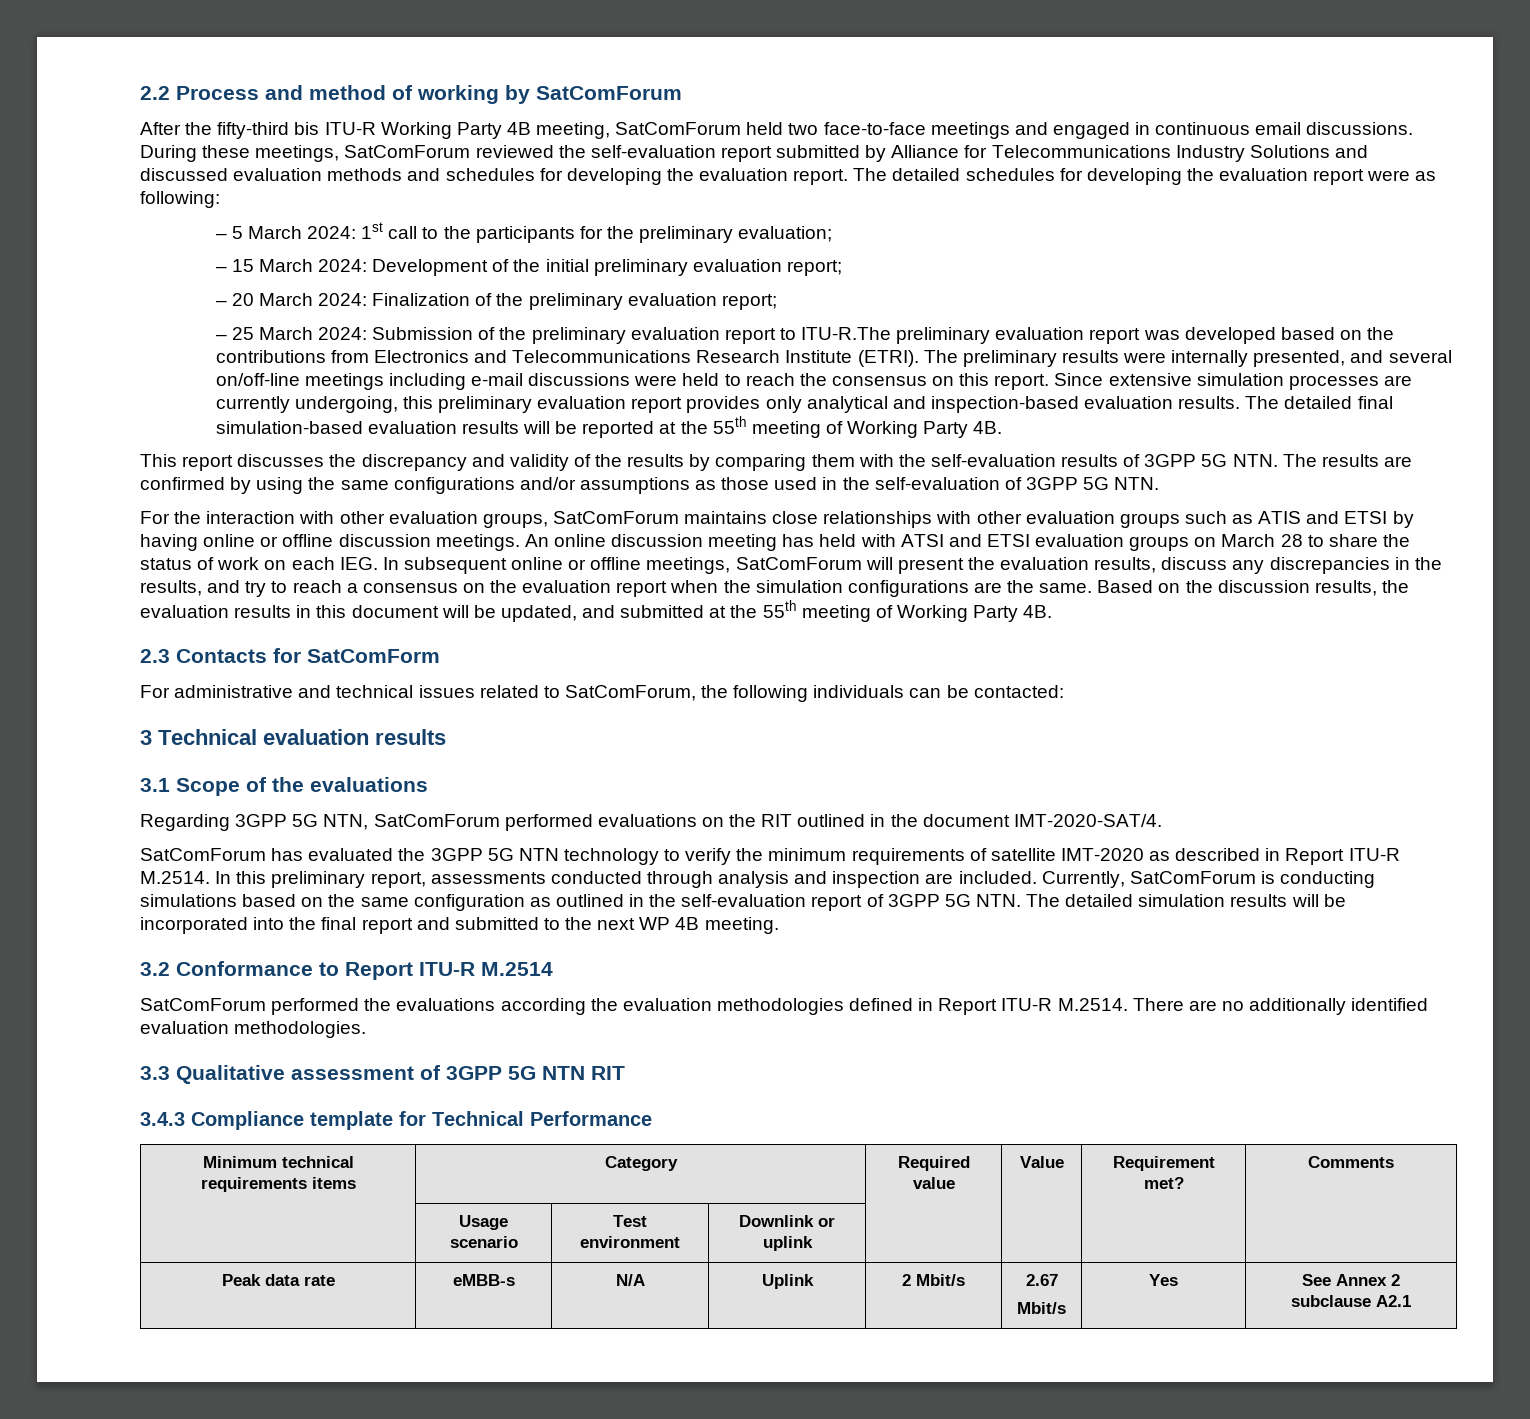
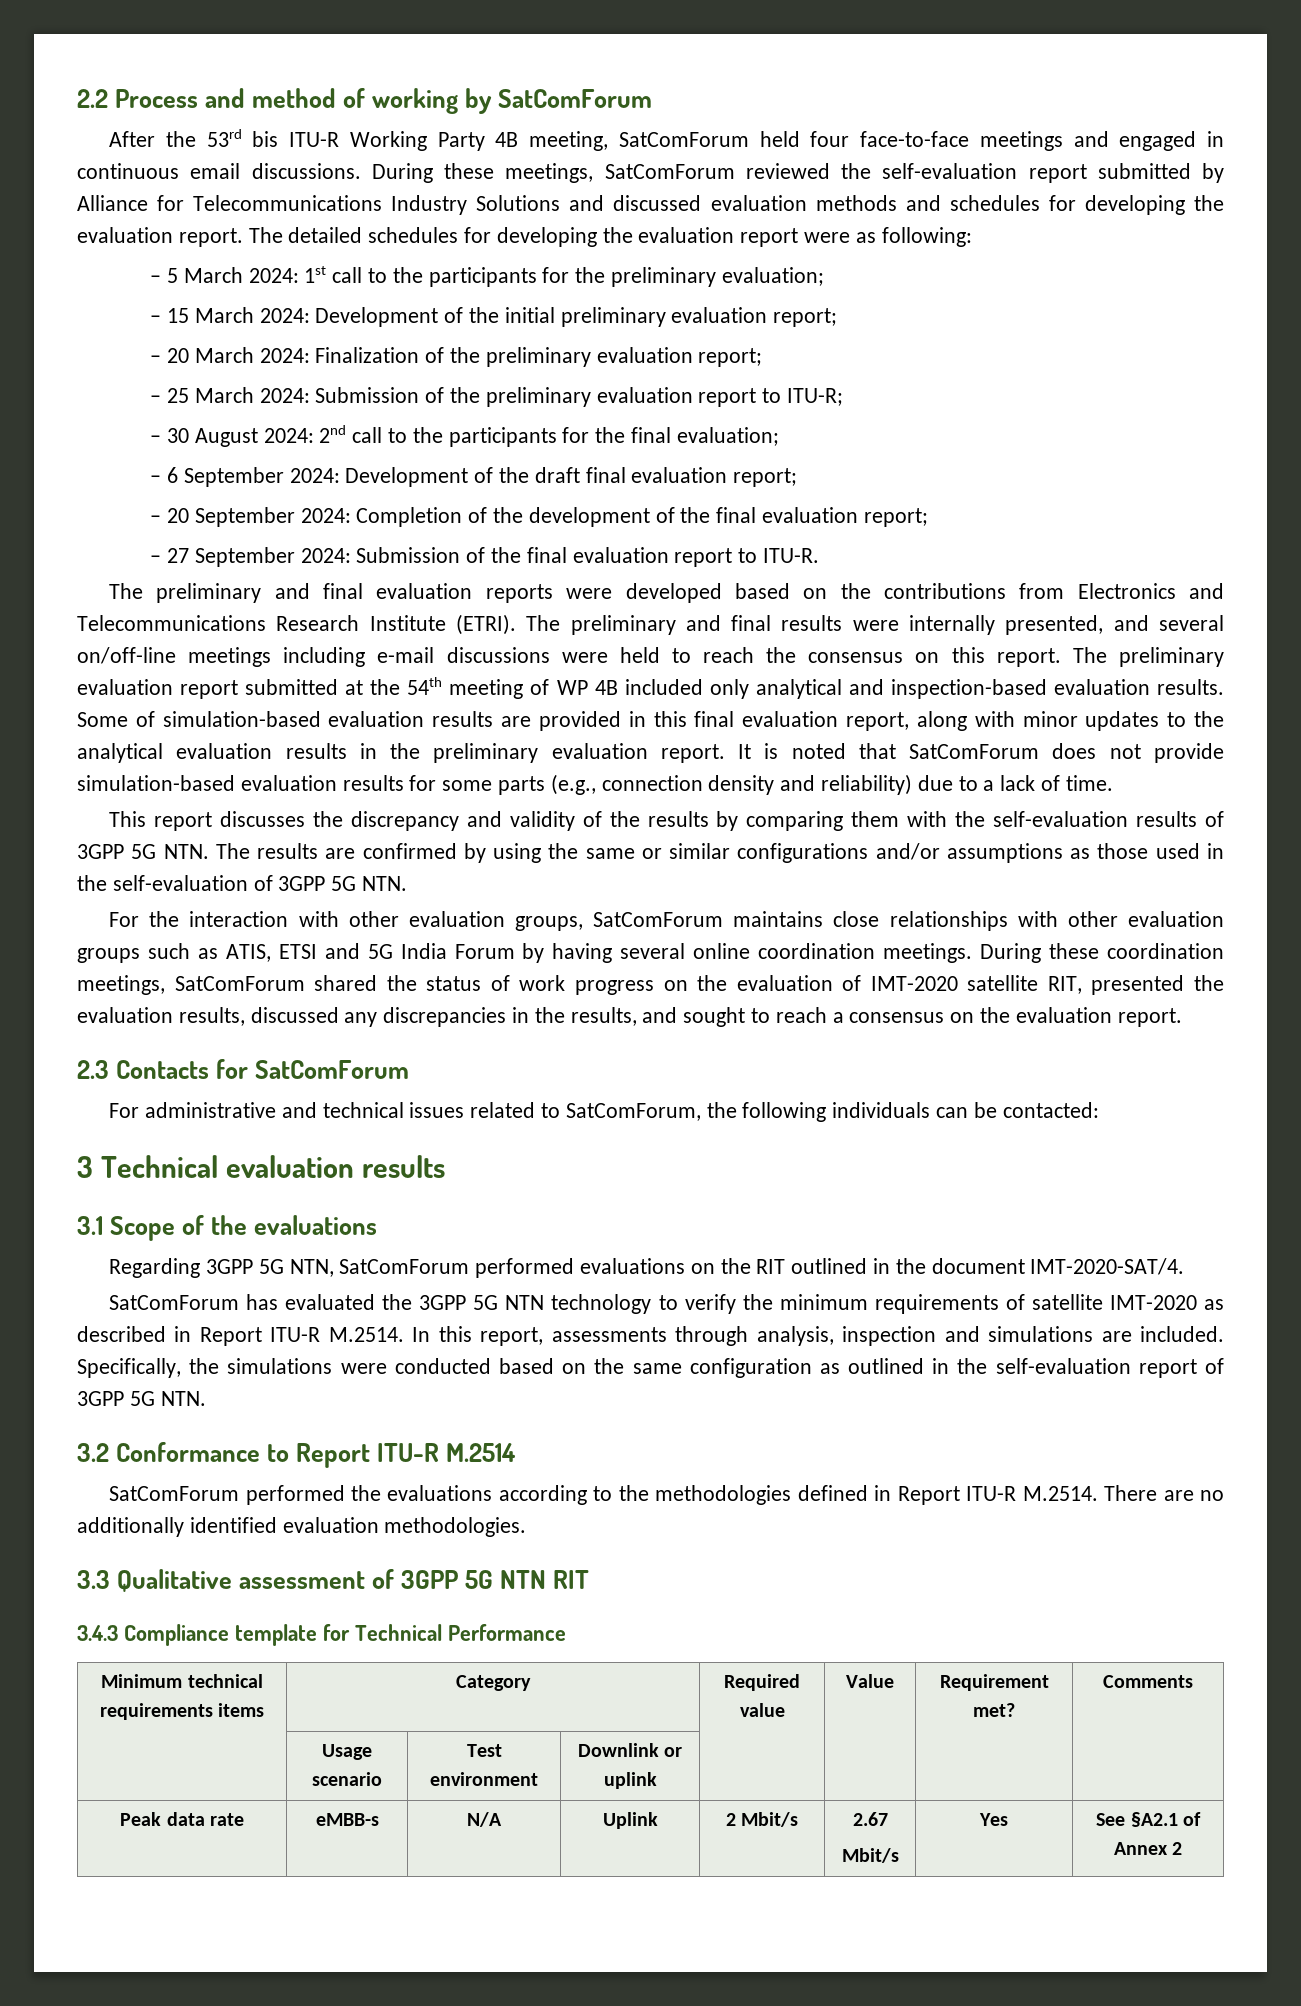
[217,122,290,139] fifty-third -> [206,129,242,147] 53rd
[788,123,819,135] two -> [810,131,850,147] four
[801,327,1180,344] ITU-R.The preliminary evaluation report was -> [786,388,843,406] [150,425,779,447] [150,467,798,487] [150,507,928,527] [150,547,819,567] [109,583,613,603] ITU-R; // – 30 August 2024: 2nd call to the participants for the final evaluation; // – 6 September 2024: Development of the draft final evaluation report; // – 20 September 2024: Completion of the development of the final evaluation report; // – 27 September 2024: Submission of the final evaluation report to ITU-R. // The preliminary and final evaluation reports were
(1057, 358) none -> [685,615,772,631] and final
[1054,373,1412,390] [215,396,761,413] Since extensive simulation processes are currently undergoing, this preliminary evaluation report provides -> [1072,647,1224,667] [77,677,703,699] The preliminary evaluation report submitted at the 54th meeting of WP 4B included
[1245,396,1393,409] [215,416,1003,438] The detailed final simulation-based evaluation results will be reported at the 55th meeting of Working Party 4B. -> [77,711,1225,731] [77,743,1224,763] [77,774,1113,795] Some of simulation-based evaluation results are provided in this final evaluation report, along with minor updates to the analytical evaluation results in the preliminary evaluation report. It is noted that SatComForum does not provide simulation-based evaluation results for some parts (e.g., connection density and reliability) due to a lack of time.
(389, 485) none -> [641,843,731,859] or similar
[1258,511,1414,528] [140,534,1410,551] [140,557,964,574] ATIS and ETSI by having online or offline discussion meetings. An online discussion meeting has held with ATSI and ETSI evaluation groups on March 28 to share the status of work on each IEG. In subsequent online or offline meetings, SatComForum will present -> [225,943,1225,963] [77,975,1185,995] ATIS, ETSI and 5G India Forum by having several online coordination meetings. During these coordination meetings, SatComForum shared the status of work progress on the evaluation of IMT-2020 satellite RIT, presented
[1161,557,1228,570] discuss -> [250,1007,339,1023] discussed
[245,581,267,597] try -> [683,1007,746,1027] sought
[616,580,1409,597] [140,600,1053,622] report when the simulation configurations are the same. Based on the discussion results, the evaluation results in this document will be updated, and submitted at the 55th meeting of Working Party 4B. -> [1117,1008,1182,1027] report.
[307,649,440,663] SatComForm -> [255,1060,410,1079] SatComForum
[271,871,366,888] preliminary -> (472, 1334) none
[550,871,1376,888] [140,894,237,907] conducted through analysis and inspection are included. Currently, SatComForum is conducting simulations -> [675,1326,1224,1346] [77,1358,491,1378] through analysis, inspection and simulations are included. Specifically, the simulations were conducted
[1026,894,1346,907] [140,917,779,934] The detailed simulation results will be incorporated into the final report and submitted to the next WP 4B meeting. -> (206, 1398) none
[590,998,712,1011] the evaluation -> [593,1485,649,1501] to the
[1336,1274,1400,1286] [1291,1295,1411,1307] Annex 2 subclause A2.1 -> [1130,1812,1201,1827] [1113,1842,1183,1855] §A2.1 of Annex 2

